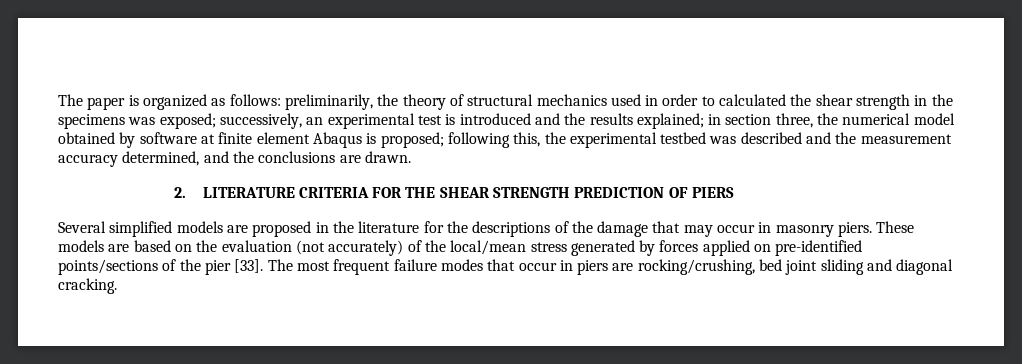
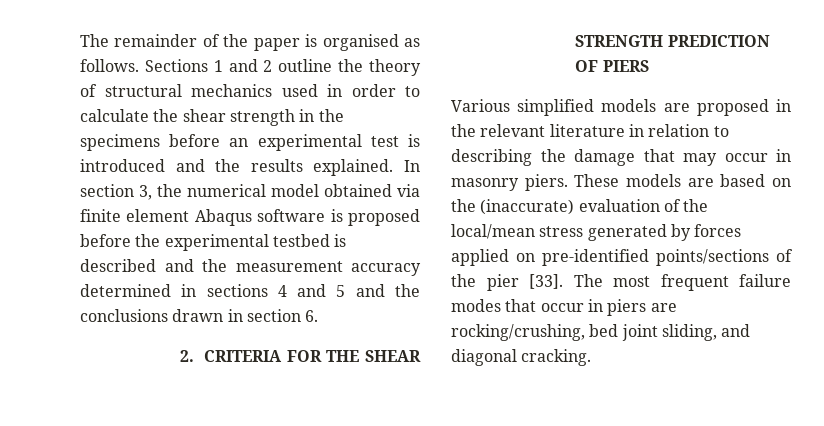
[58,94,373,110] The paper is organized as follows: preliminarily, -> [80,34,420,51] [80,59,333,72] The remainder of the paper is organised as follows. Sections 1 and 2 outline
[719,94,787,106] calculated -> [80,109,149,122] calculate
[128,113,302,129] was exposed; successively, -> [169,134,221,147] before
[636,113,955,129] [58,132,541,148] explained; in section three, the numerical model obtained by software at finite element Abaqus is proposed; following this, -> [313,159,420,176] [80,184,420,200] [80,209,421,226] [80,234,131,247] explained. In section 3, the numerical model obtained via finite element Abaqus software is proposed before
[709,136,737,144] was -> [334,234,347,247] is
[122,151,411,166] determined, and the conclusions are drawn. -> [80,284,420,297] [80,309,319,322] determined in sections 4 and 5 and the conclusions drawn in section 6.
[202,187,295,198] LITERATURE -> (194, 356) none
[58,221,106,233] Several -> [451,99,510,112] Various
[358,221,569,237] literature for the descriptions of -> [480,124,729,137] [451,149,532,166] relevant literature in relation to describing
[221,240,404,256] evaluation (not accurately) -> [480,199,660,215] (inaccurate) evaluation
[820,259,864,275] sliding -> [661,324,717,341] sliding,

